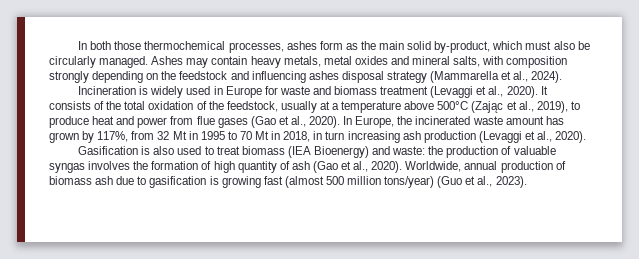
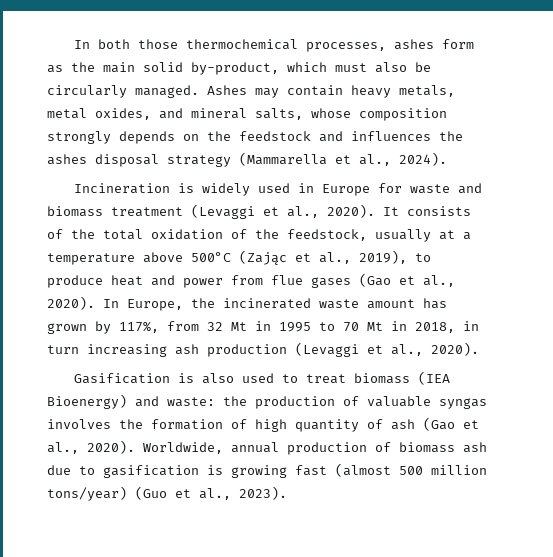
[354,56,388,65] oxides -> [95,108,151,120] oxides,
[482,56,504,65] with -> [311,108,351,118] whose
[92,71,144,83] depending -> [119,131,175,144] depends
[251,71,306,83] influencing -> [351,131,463,141] influences the

